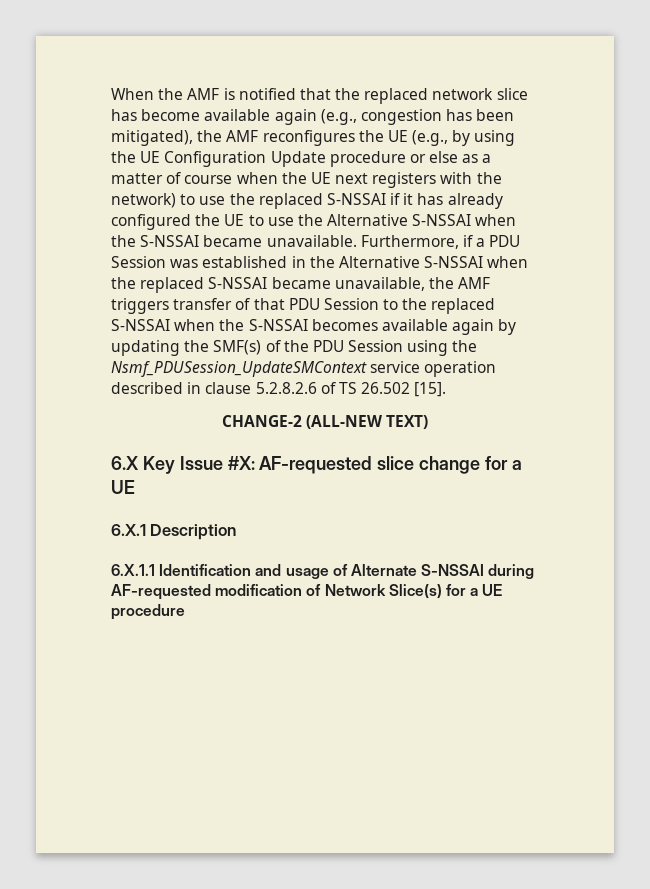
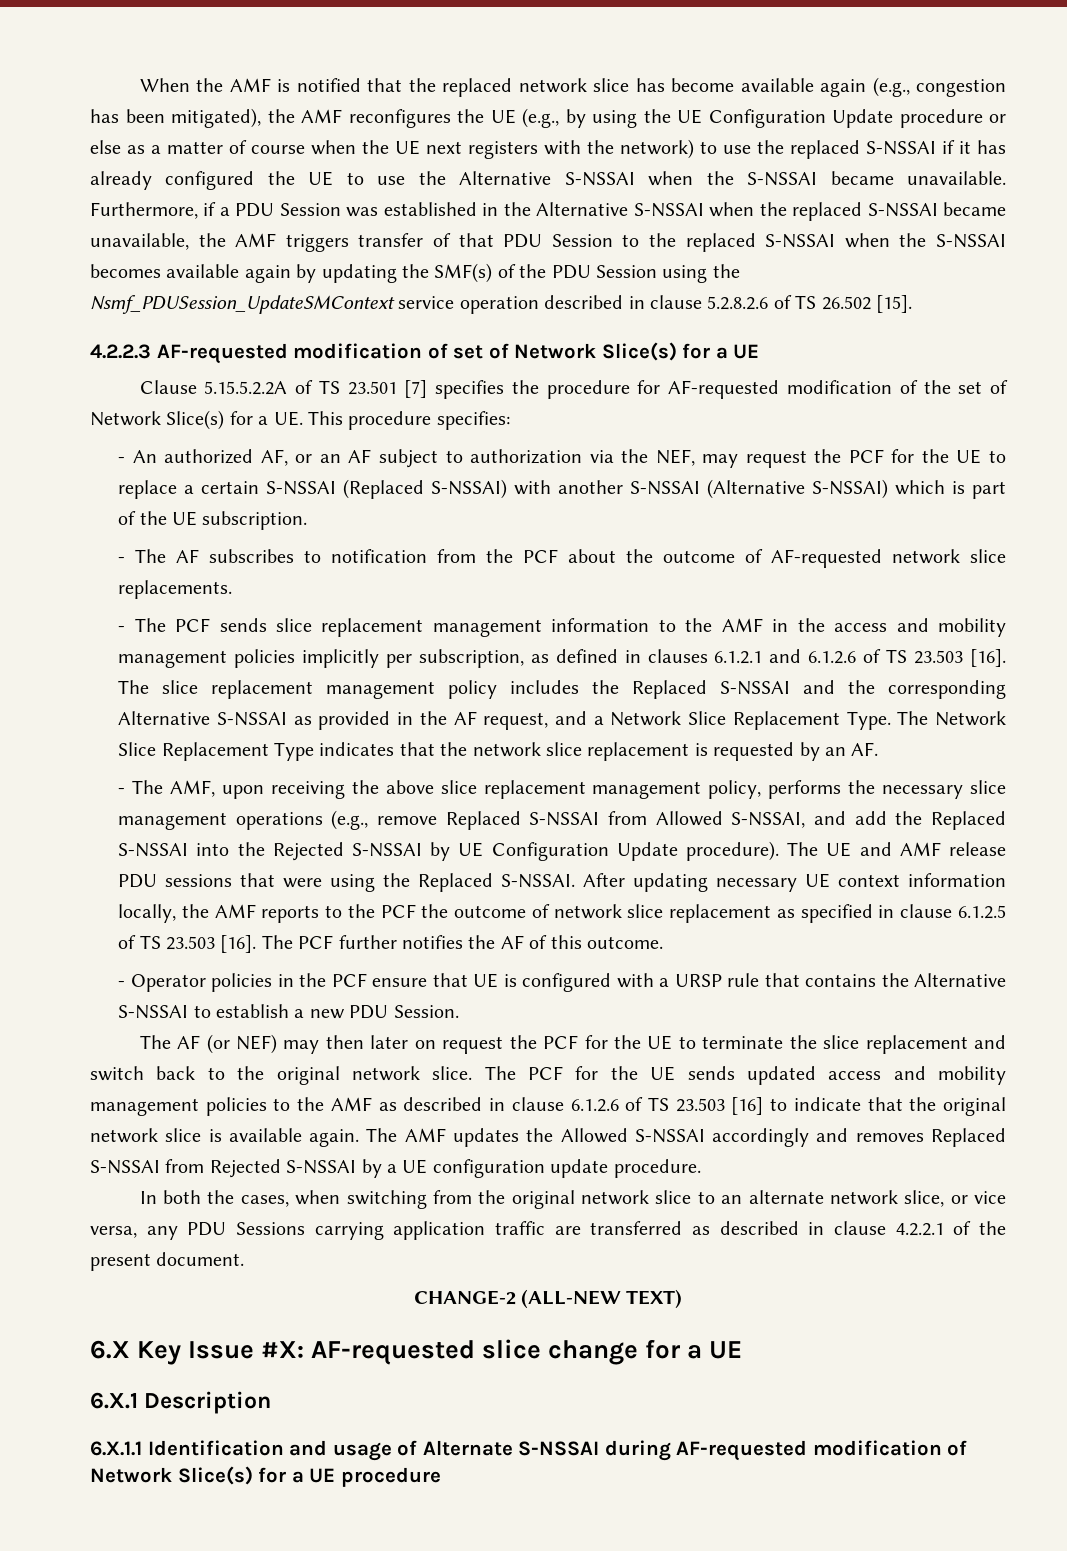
(447, 389) none -> [90,342,760,364] [139,380,1008,399] [90,410,510,430] [118,449,1006,468] [118,479,1006,499] [118,511,308,530] [118,549,1006,568] [118,580,233,599] [118,618,1006,637] [118,649,1007,668] [118,680,1006,699] [118,711,1006,730] [118,742,879,761] [118,780,1007,799] [118,810,1006,830] [118,841,1006,861] [118,873,1006,892] [118,904,1007,923] [118,935,663,953] [118,973,1007,992] [118,1004,459,1019] [139,1034,1007,1054] [90,1066,1006,1085] [90,1097,1006,1116] [90,1128,1007,1147] [90,1159,701,1178] [139,1190,1007,1209] [90,1221,1006,1240] [90,1252,245,1271] // 4.2.2.3 AF-requested modification of set of Network Slice(s) for a UE // Clause 5.15.5.2.2A of TS 23.501 [7] specifies the procedure for AF-requested modification of the set of Network Slice(s) for a UE. This procedure specifies: // - An authorized AF, or an AF subject to authorization via the NEF, may request the PCF for the UE to replace a certain S-NSSAI (Replaced S-NSSAI) with another S-NSSAI (Alternative S-NSSAI) which is part of the UE subscription. // - The AF subscribes to notification from the PCF about the outcome of AF-requested network slice replacements. // - The PCF sends slice replacement management information to the AMF in the access and mobility management policies implicitly per subscription, as defined in clauses 6.1.2.1 and 6.1.2.6 of TS 23.503 [16]. The slice replacement management policy includes the Replaced S-NSSAI and the corresponding Alternative S-NSSAI as provided in the AF request, and a Network Slice Replacement Type. The Network Slice Replacement Type indicates that the network slice replacement is requested by an AF. // - The AMF, upon receiving the above slice replacement management policy, performs the necessary slice management operations (e.g., remove Replaced S-NSSAI from Allowed S-NSSAI, and add the Replaced S-NSSAI into the Rejected S-NSSAI by UE Configuration Update procedure). The UE and AMF release PDU sessions that were using the Replaced S-NSSAI. After updating necessary UE context information locally, the AMF reports to the PCF the outcome of network slice replacement as specified in clause 6.1.2.5 of TS 23.503 [16]. The PCF further notifies the AF of this outcome. // - Operator policies in the PCF ensure that UE is configured with a URSP rule that contains the Alternative S-NSSAI to establish a new PDU Session. // The AF (or NEF) may then later on request the PCF for the UE to terminate the slice replacement and switch back to the original network slice. The PCF for the UE sends updated access and mobility management policies to the AMF as described in clause 6.1.2.6 of TS 23.503 [16] to indicate that the original network slice is available again. The AMF updates the Allowed S-NSSAI accordingly and removes Replaced S-NSSAI from Rejected S-NSSAI by a UE configuration update procedure. // In both the cases, when switching from the original network slice to an alternate network slice, or vice versa, any PDU Sessions carrying application traffic are transferred as described in clause 4.2.2.1 of the present document.

